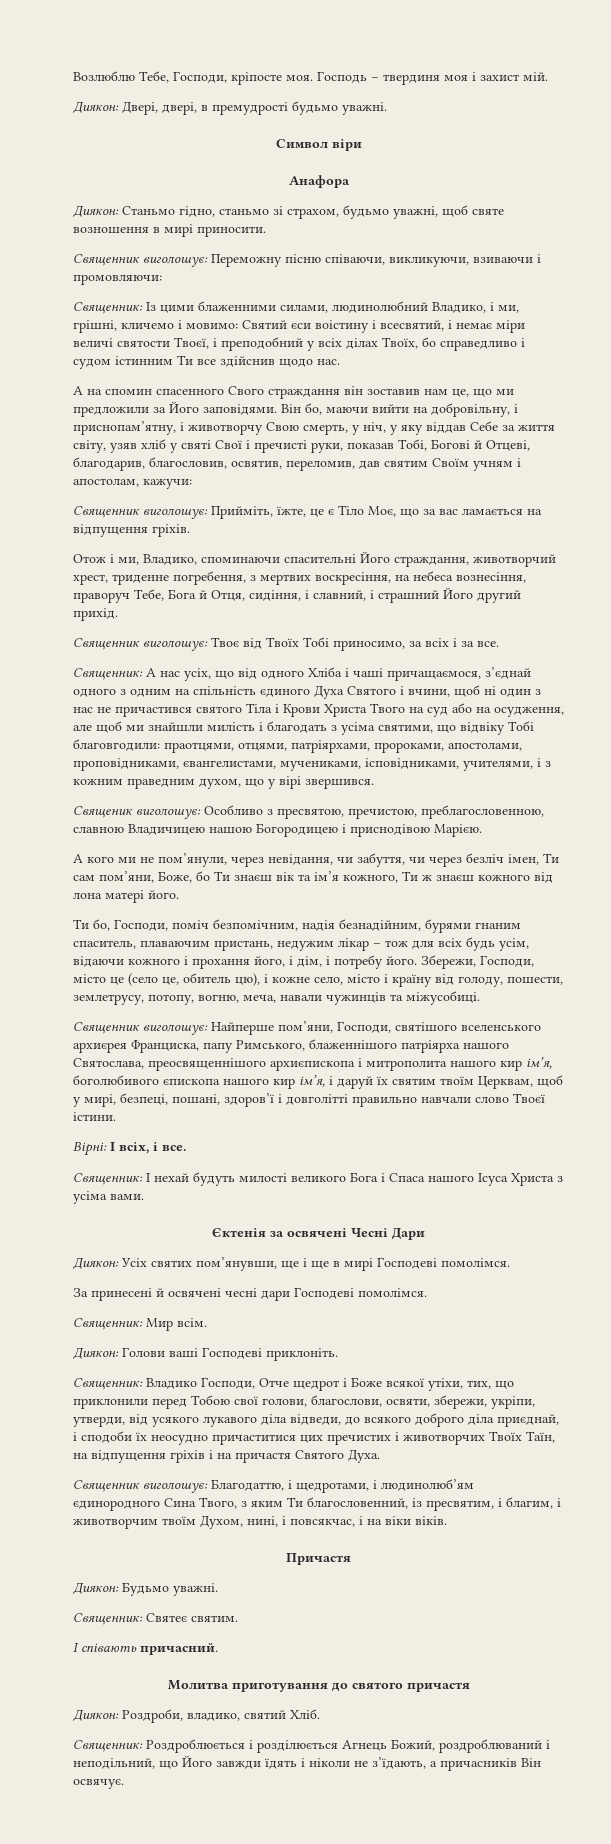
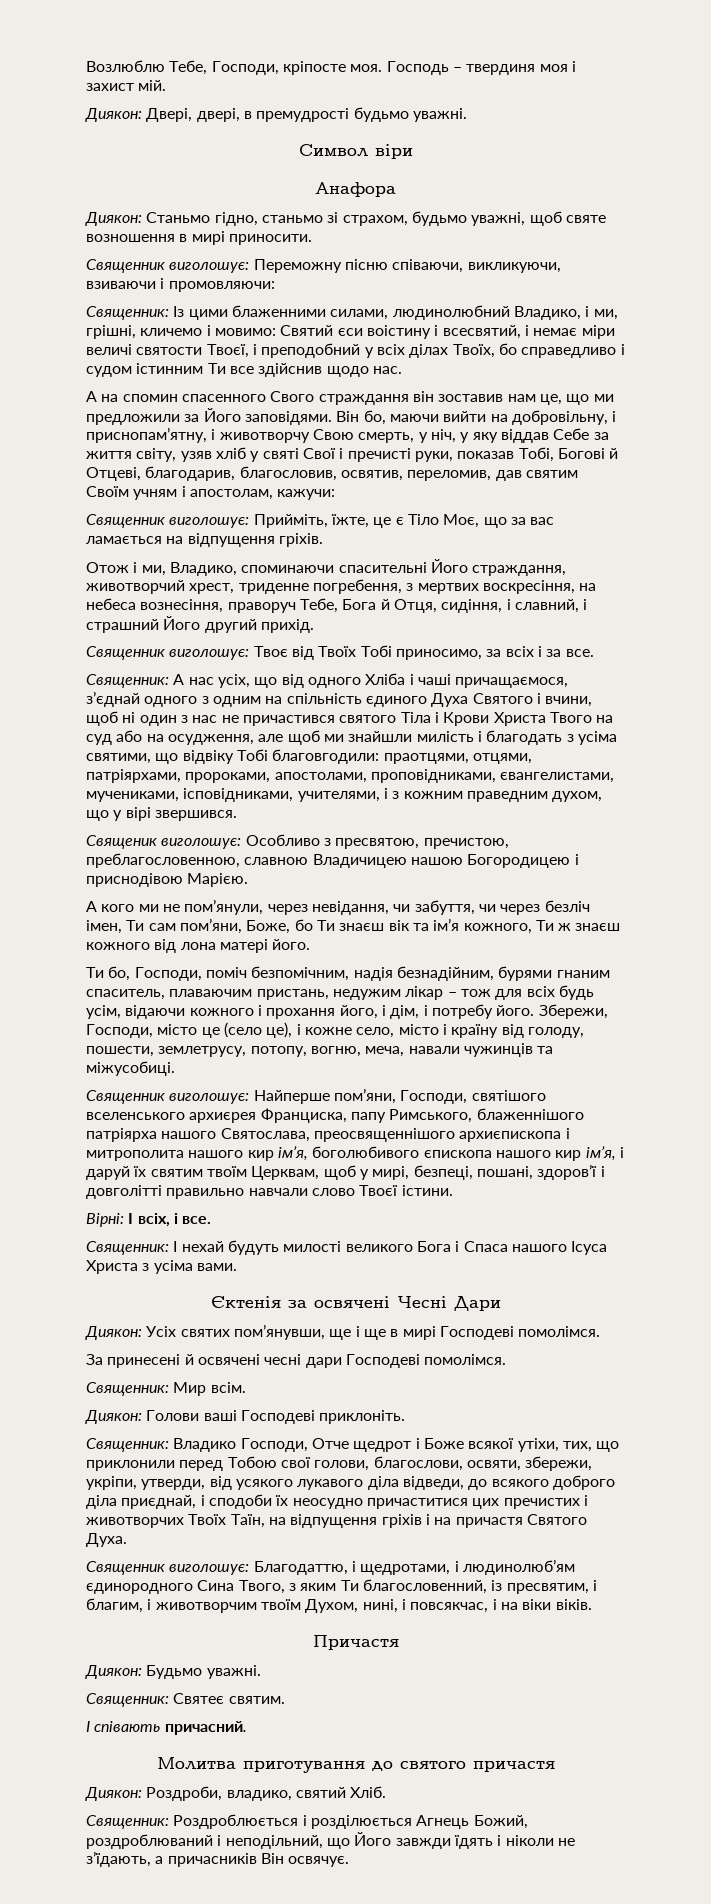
[162,973,260,986] це, обитель цю), -> [266,1022,293,1038] це),

